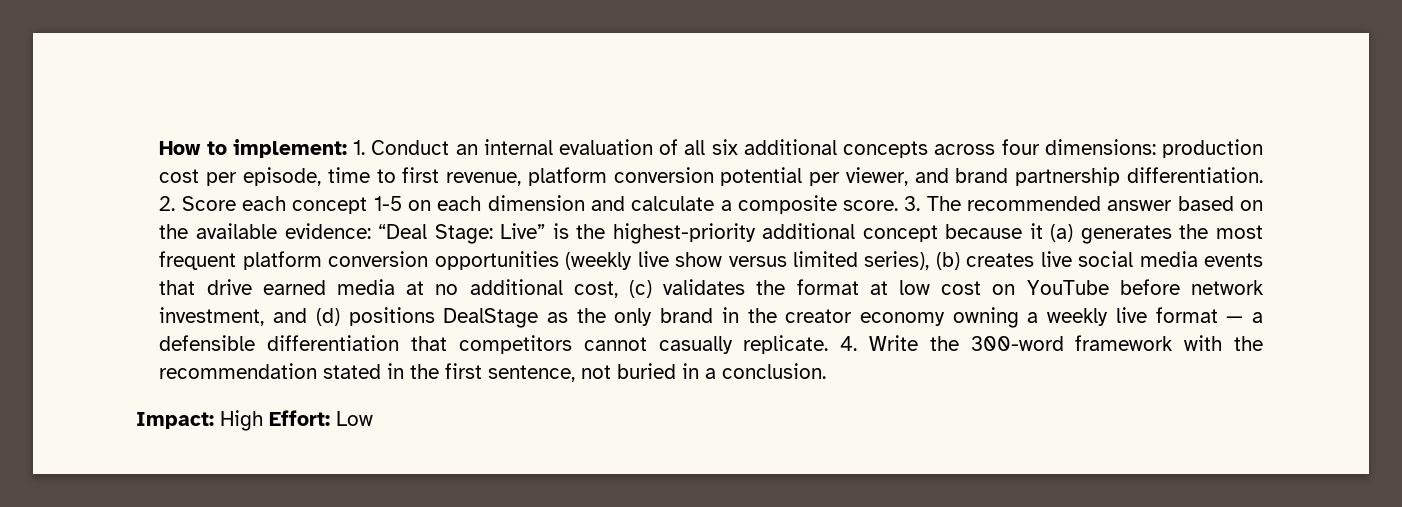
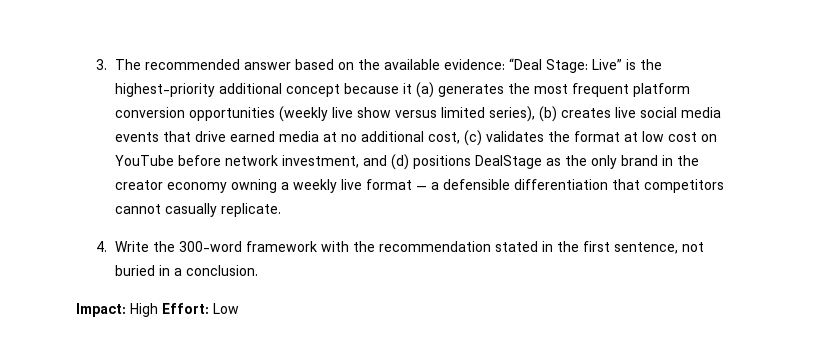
[159,139,1263,158] [159,167,1264,186] [159,195,899,214] How to implement: 1. Conduct an internal evaluation of all six additional concepts across four dimensions: production cost per episode, time to first revenue, platform conversion potential per viewer, and brand partnership differentiation. 2. Score each concept 1-5 on each dimension and calculate a composite score. -> (95, 64) none
(829, 344) none -> (282, 210) //

